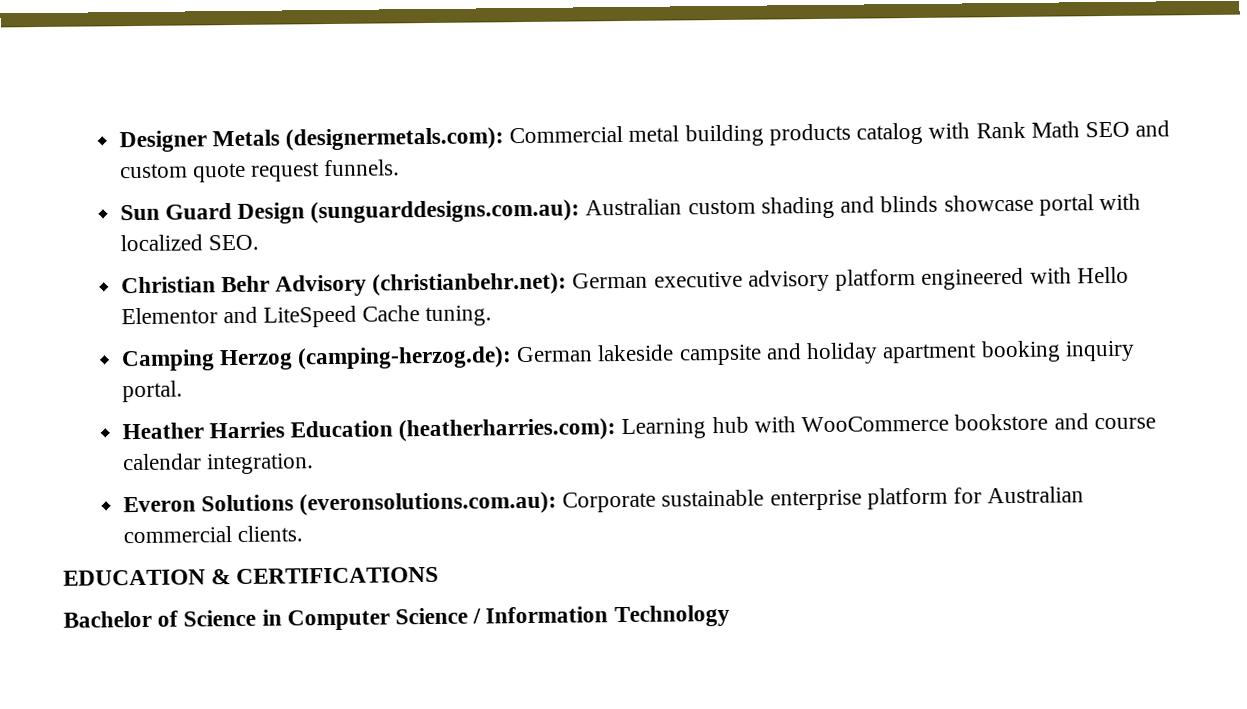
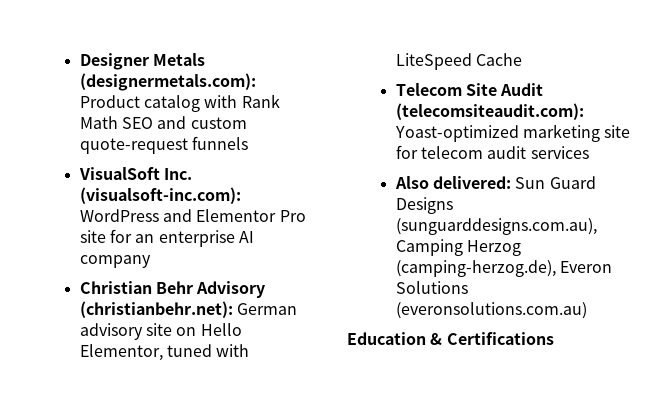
[509,123,851,147] Commercial metal building products -> [79,95,140,108] Product
[192,159,401,183] [119,193,1141,224] [119,234,259,252] quote request funnels. // Sun Guard Design (sunguarddesigns.com.au): Australian custom shading and blinds showcase portal with localized SEO. -> [79,136,248,154] [78,167,192,180] [79,187,241,204] [79,209,306,222] [79,229,254,247] [79,255,151,268] quote-request funnels // VisualSoft Inc. (visualsoft-inc.com): WordPress and Elementor Pro site for an enterprise AI company
[653,266,1129,292] [120,305,493,328] [120,340,1135,372] [121,380,183,403] [121,413,1156,442] [121,453,314,475] [122,486,1085,516] [122,525,303,544] [63,566,440,586] [63,604,730,631] executive advisory platform engineered with Hello Elementor and LiteSpeed Cache tuning. // Camping Herzog (camping-herzog.de): German lakeside campsite and holiday apartment booking inquiry portal. // Heather Harries Education (heatherharries.com): Learning hub with WooCommerce bookstore and course calendar integration. // Everon Solutions (everonsolutions.com.au): Corporate sustainable enterprise platform for Australian commercial clients. // EDUCATION & CERTIFICATIONS // Bachelor of Science in Computer Science / Information Technology -> [79,323,242,340] [79,344,250,361] [395,53,522,70] [395,83,544,96] [395,103,584,120] [394,124,631,142] [395,145,589,159] [394,176,596,189] [395,197,453,214] [395,218,597,235] [395,239,521,256] [395,260,612,277] [395,281,468,294] [395,302,587,319] [347,332,554,345] advisory site on Hello Elementor, tuned with LiteSpeed Cache // Telecom Site Audit (telecomsiteaudit.com): Yoast-optimized marketing site for telecom audit services // Also delivered: Sun Guard Designs (sunguarddesigns.com.au), Camping Herzog (camping-herzog.de), Everon Solutions (everonsolutions.com.au) // Education & Certifications

